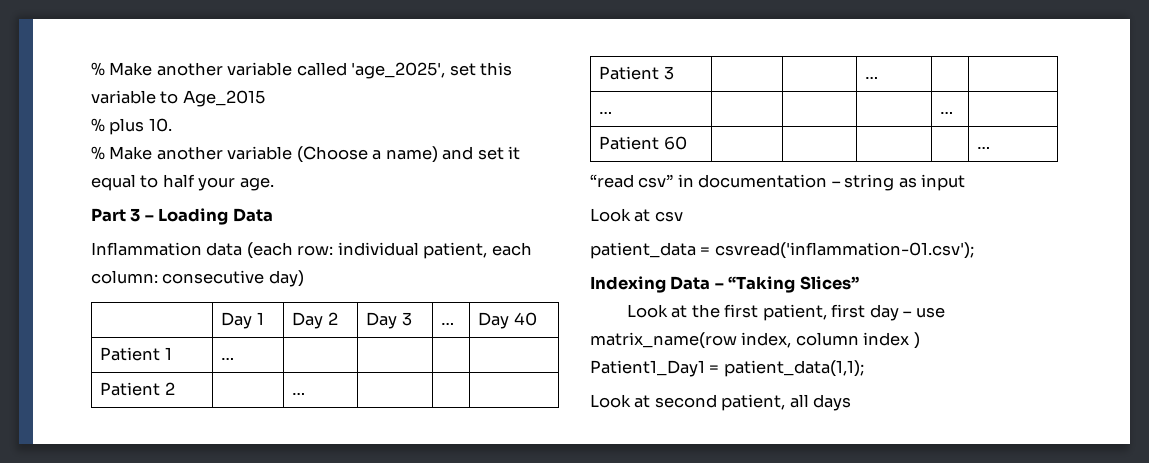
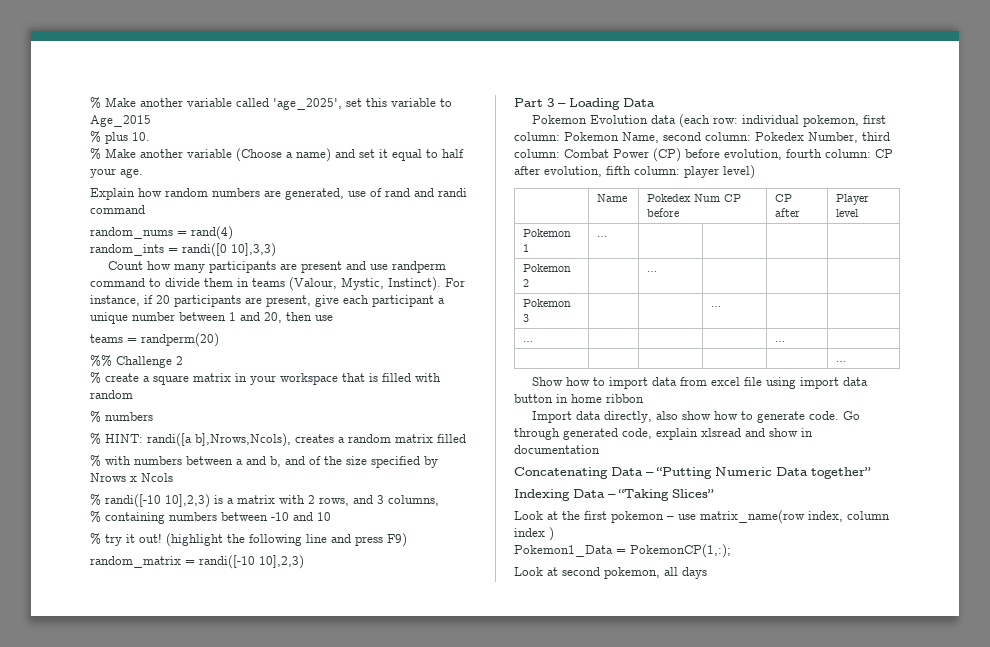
(274, 184) none -> [90,188,467,200] [90,205,145,214] [90,226,233,240] [90,243,276,257] [107,261,446,273] [90,277,465,291] [90,295,445,307] [90,312,333,324] [90,333,219,347] [90,355,183,368] [90,372,441,385] [90,390,133,399] [90,411,153,423] [90,433,466,447] [90,455,438,468] [90,473,173,482] [90,494,439,508] [90,511,331,524] [90,533,407,547] [90,555,304,569] // Explain how random numbers are generated, use of rand and randi command // random_nums = rand(4) // random_ints = randi([0 10],3,3) // Count how many participants are present and use randperm command to divide them in teams (Valour, Mystic, Instinct). For instance, if 20 participants are present, give each participant a unique number between 1 and 20, then use // teams = randperm(20) // %% Challenge 2 // % create a square matrix in your workspace that is filled with random // % numbers // % HINT: randi([a b],Nrows,Ncols), creates a random matrix filled // % with numbers between a and b, and of the size specified by Nrows x Ncols // % randi([-10 10],2,3) is a matrix with 2 rows, and 3 columns, // % containing numbers between -10 and 10 // % try it out! (highlight the following line and press F9) // random_matrix = randi([-10 10],2,3)
[91,242,202,256] Inflammation -> [531,115,648,124] Pokemon Evolution
[423,242,532,259] [91,270,304,287] [221,312,264,329] [292,312,338,329] [366,312,412,329] [441,323,455,325] [478,312,537,329] [100,347,161,361] patient, each column: consecutive day) // | Day 1 | Day 2 | Day 3 | … | Day 40 // Patient -> [802,115,886,127] [514,132,890,143] [514,148,893,162] [514,165,755,179] [597,194,628,202] [647,194,742,202] [647,208,680,217] [775,194,793,202] [775,208,801,217] [836,194,870,205] [836,209,860,217] [523,229,572,237] pokemon, first column: Pokemon Name, second column: Pokedex Number, third column: Combat Power (CP) before evolution, fourth column: CP after evolution, fifth column: player level) // | Name | Pokedex Num CP before | CP after | Player level // Pokemon
[100,382,161,396] Patient -> [523,264,572,272] Pokemon
[599,66,660,80] Patient -> [523,299,572,307] Pokemon
[599,136,687,150] Patient 60 -> (786, 341) none
[590,174,966,191] [590,208,683,222] [590,242,974,259] “read csv” in documentation – string as input // Look at csv // patient_data = csvread('inflammation-01.csv'); -> [531,377,868,389] [514,394,644,403] [531,411,860,423] [514,428,813,440] [514,445,600,454] [514,467,871,479] Show how to import data from excel file using import data button in home ribbon // Import data directly, also show how to generate code. Go through generated code, explain xlsread and show in documentation // Concatenating Data – “Putting Numeric Data together”
[762,304,899,321] patient, first day -> [611,511,664,523] pokemon
[590,360,864,377] Patient1_Day1 = patient_data(1,1); -> [514,544,731,558] Pokemon1_Data = PokemonCP(1,:);
[721,394,786,411] patient, -> [604,567,660,579] pokemon,

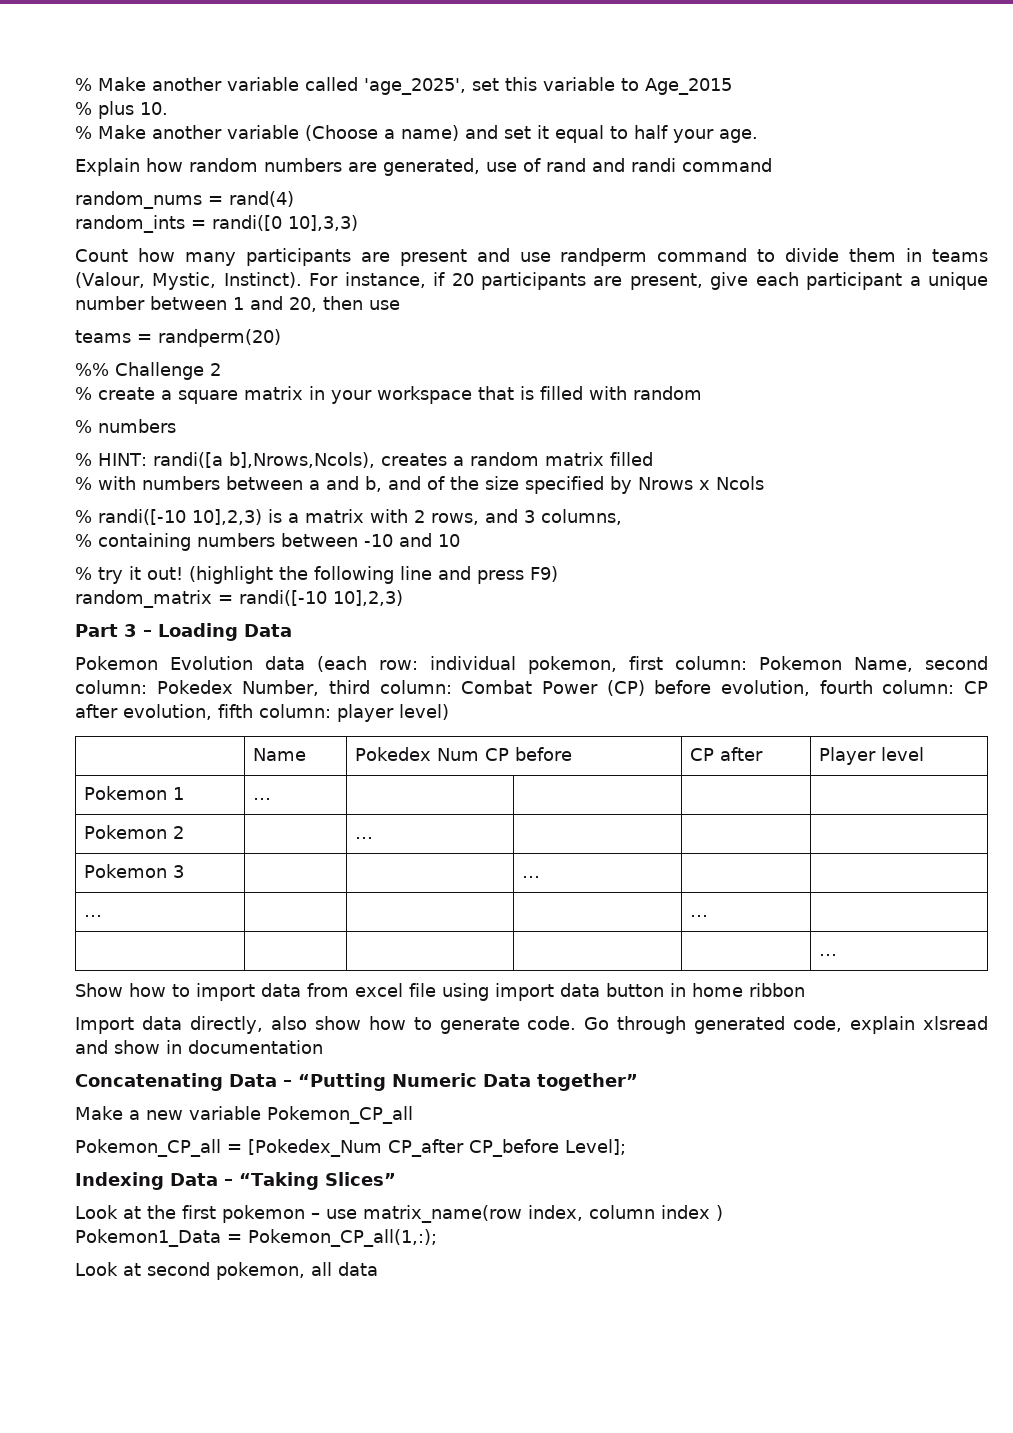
(871, 473) none -> [75,1106,413,1124] [75,1139,626,1157] // Make a new variable Pokemon_CP_all // Pokemon_CP_all = [Pokedex_Num CP_after CP_before Level];
[630,544,731,558] PokemonCP(1,:); -> [248,1229,437,1247] Pokemon_CP_all(1,:);
[682,567,707,579] days -> [338,1262,378,1276] data

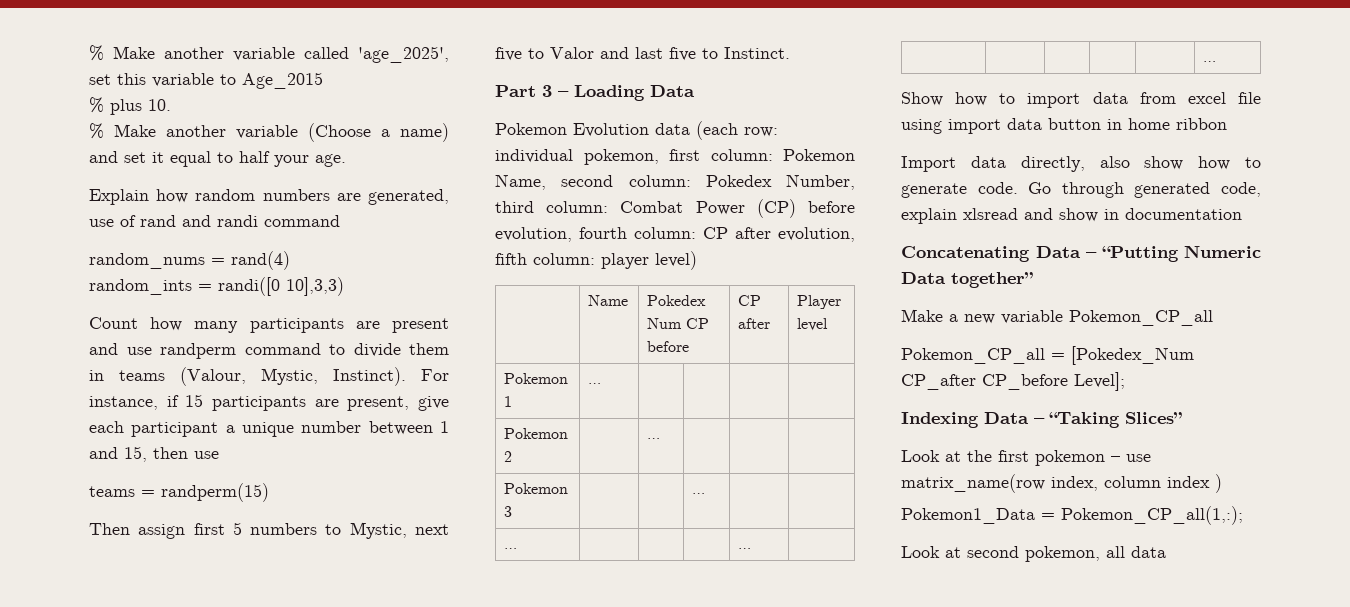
[451,273,474,286] 20 -> [185,394,204,407] 15
[289,297,317,312] 20, -> [124,446,147,462] 15,
[158,329,281,347] [75,362,221,380] [75,386,702,404] [75,419,176,433] [75,452,653,468] [75,476,764,494] [75,509,622,525] [75,533,460,551] [75,566,558,584] [75,590,403,608] randperm(20) // %% Challenge 2 // % create a square matrix in your workspace that is filled with random // % numbers // % HINT: randi([a b],Nrows,Ncols), creates a random matrix filled // % with numbers between a and b, and of the size specified by Nrows x Ncols // % randi([-10 10],2,3) is a matrix with 2 rows, and 3 columns, // % containing numbers between -10 and 10 // % try it out! (highlight the following line and press F9) // random_matrix = randi([-10 10],2,3) -> [161,483,269,502] [89,522,449,539] [495,47,790,61] randperm(15) // Then assign first 5 numbers to Mystic, next five to Valor and last five to Instinct.

